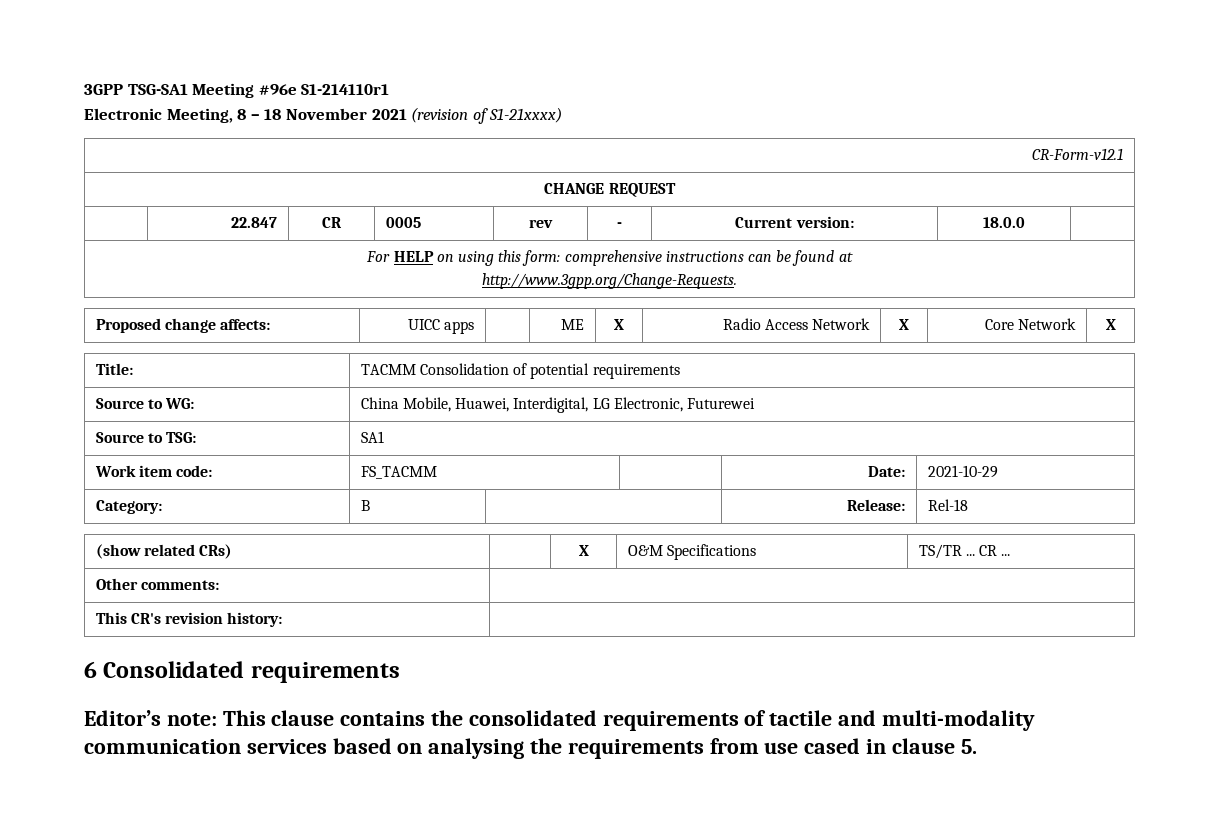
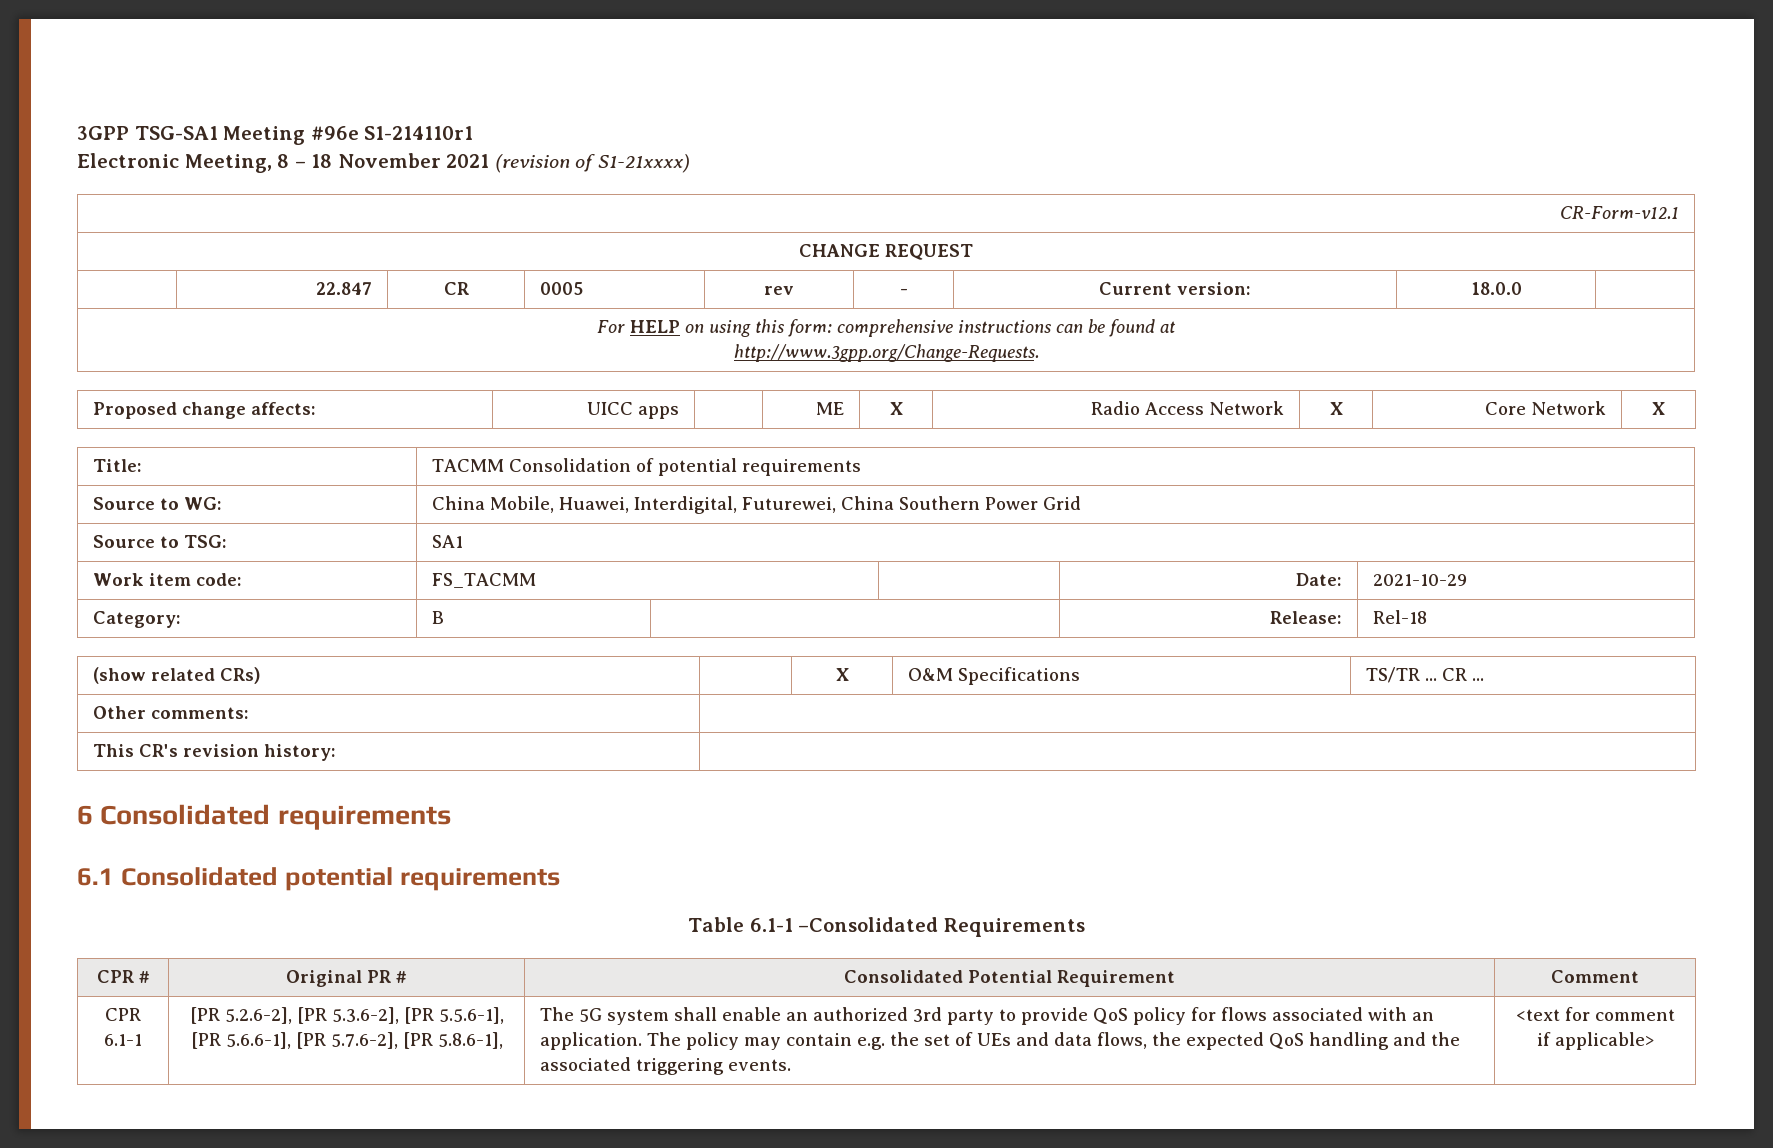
[592,397,755,412] LG Electronic, Futurewei -> [741,496,1081,513] Futurewei, China Southern Power Grid
[84,710,1035,731] [84,738,977,759] Editor’s note: This clause contains the consolidated requirements of tactile and multi-modality communication services based on analysing the requirements from use cased in clause 5. -> [77,867,560,891] [688,917,1085,937] [96,970,150,983] [286,970,407,987] [844,970,1175,987] [1551,970,1639,983] [105,1008,141,1021] [104,1034,142,1046] [189,1007,504,1024] [190,1032,503,1049] [539,1007,1434,1025] [539,1032,1460,1050] [539,1057,791,1075] [1515,1007,1675,1021] [1536,1032,1654,1050] 6.1 Consolidated potential requirements // Table 6.1-1 –Consolidated Requirements // CPR # | Original PR # | Consolidated Potential Requirement | Comment // CPR 6.1-1 | [PR 5.2.6-2], [PR 5.3.6-2], [PR 5.5.6-1], [PR 5.6.6-1], [PR 5.7.6-2], [PR 5.8.6-1], | The 5G system shall enable an authorized 3rd party to provide QoS policy for flows associated with an application. The policy may contain e.g. the set of UEs and data flows, the expected QoS handling and the associated triggering events. | <text for comment if applicable>

